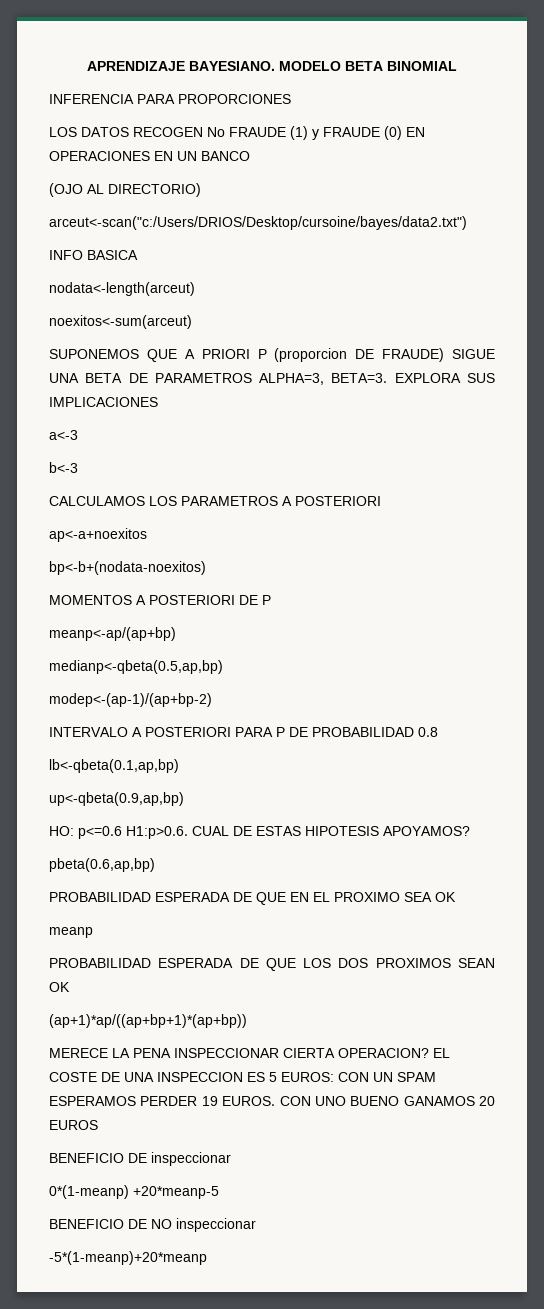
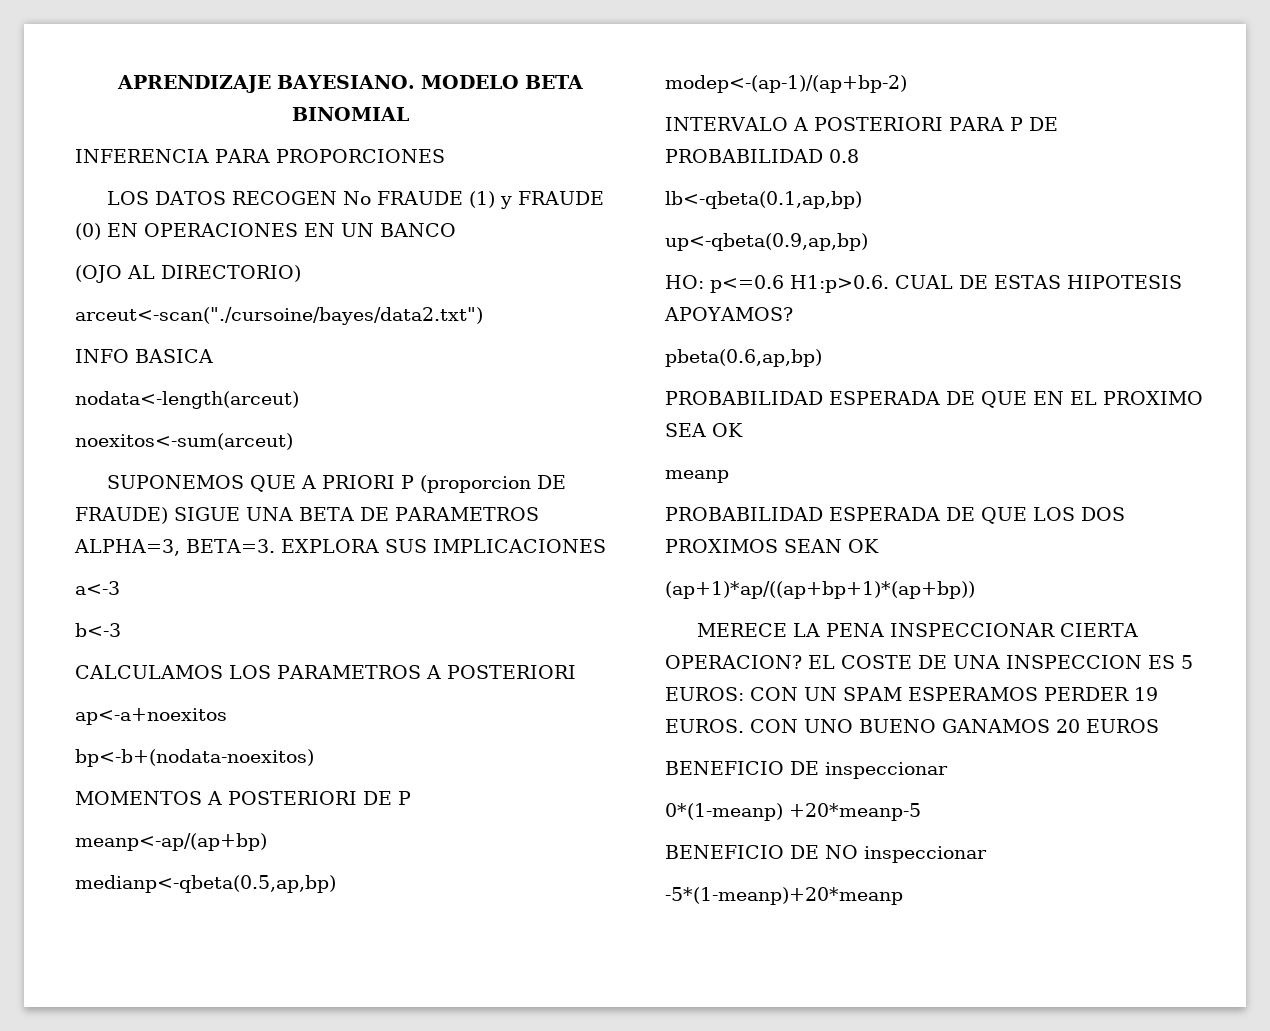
[49,216,467,230] arceut<-scan("c:/Users/DRIOS/Desktop/cursoine/bayes/data2.txt") -> [75,307,483,325] arceut<-scan("./cursoine/bayes/data2.txt")

